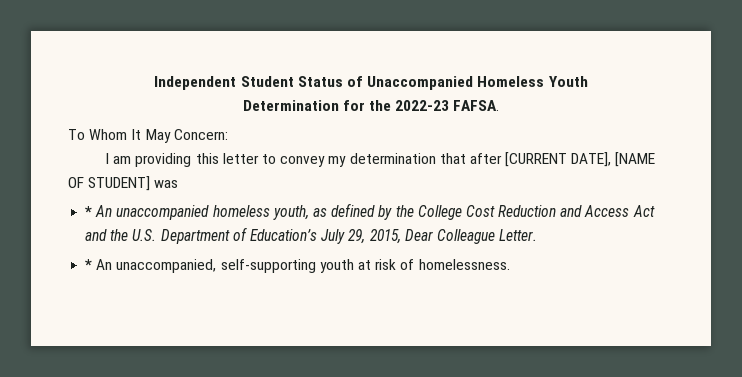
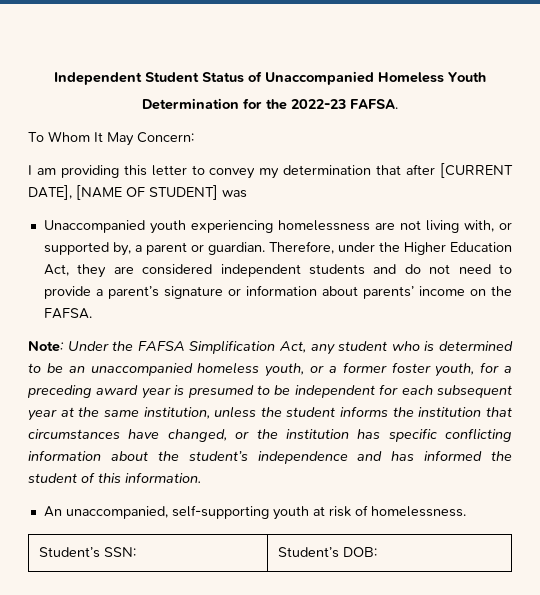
[85,203,655,220] [85,227,538,244] [85,259,93,270] * An unaccompanied homeless youth, as defined by the College Cost Reduction and Access Act and the U.S. Department of Education’s July 29, 2015, Dear Colleague Letter. // * -> [43,220,513,234] [43,241,512,256] [43,264,512,278] [43,285,512,299] [43,308,92,319] [28,340,514,355] [28,362,512,377] [27,384,512,399] [28,406,512,421] [28,428,512,442] [28,450,512,464] [28,472,201,483] Unaccompanied youth experiencing homelessness are not living with, or supported by, a parent or guardian. Therefore, under the Higher Education Act, they are considered independent students and do not need to provide a parent’s signature or information about parents’ income on the FAFSA. // Note: Under the FAFSA Simplification Act, any student who is determined to be an unaccompanied homeless youth, or a former foster youth, for a preceding award year is presumed to be independent for each subsequent year at the same institution, unless the student informs the institution that circumstances have changed, or the institution has specific conflicting information about the student’s independence and has informed the student of this information. //
(510, 264) none -> [38,547,136,558] [277,547,377,558] // Student’s SSN: | Student’s DOB:

